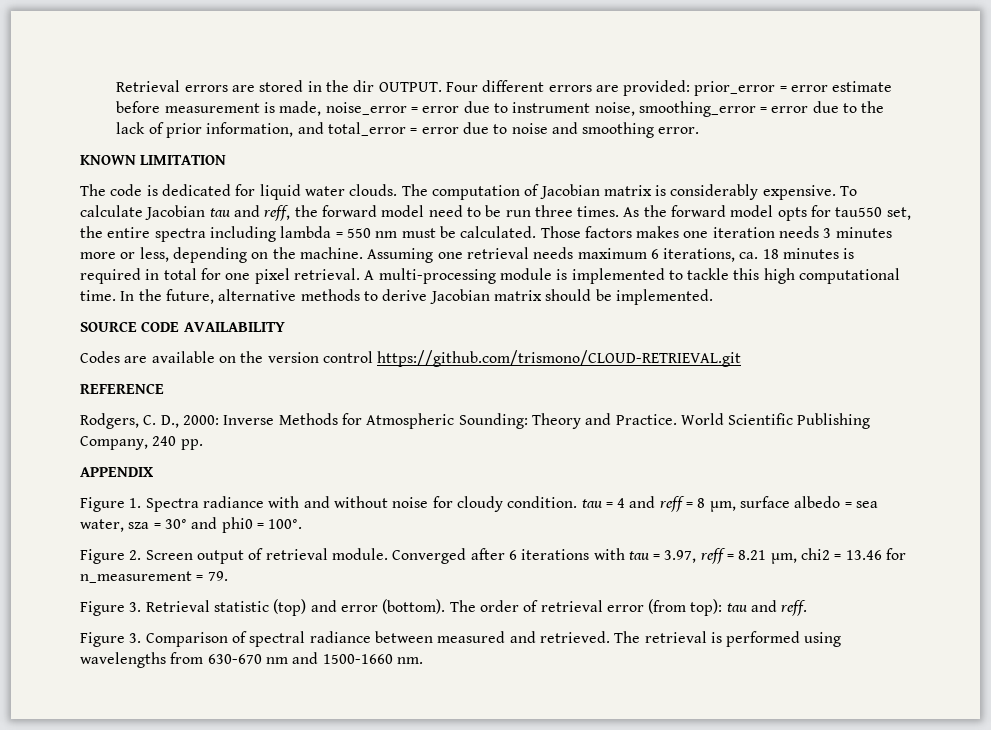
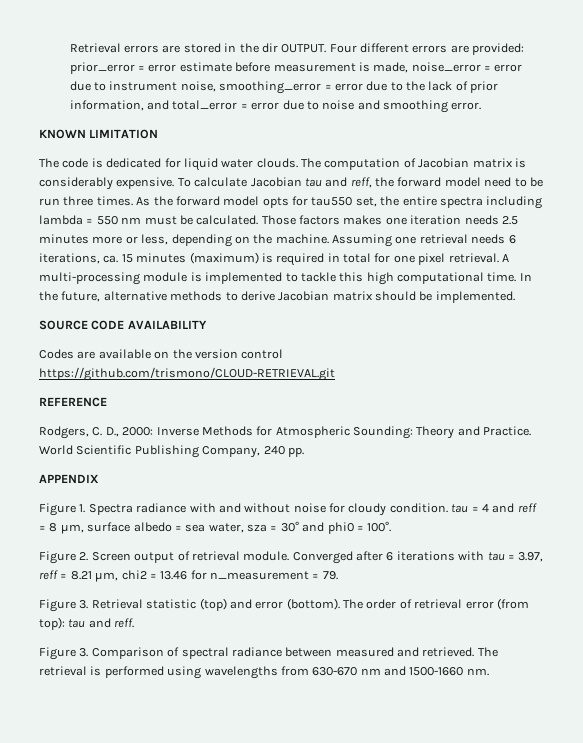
[823,228,832,238] 3 -> [501,216,518,225] 2.5
[577,248,647,259] maximum -> (506, 239) none
[762,248,840,259] 18 minutes -> [121,252,259,264] 15 minutes (maximum)

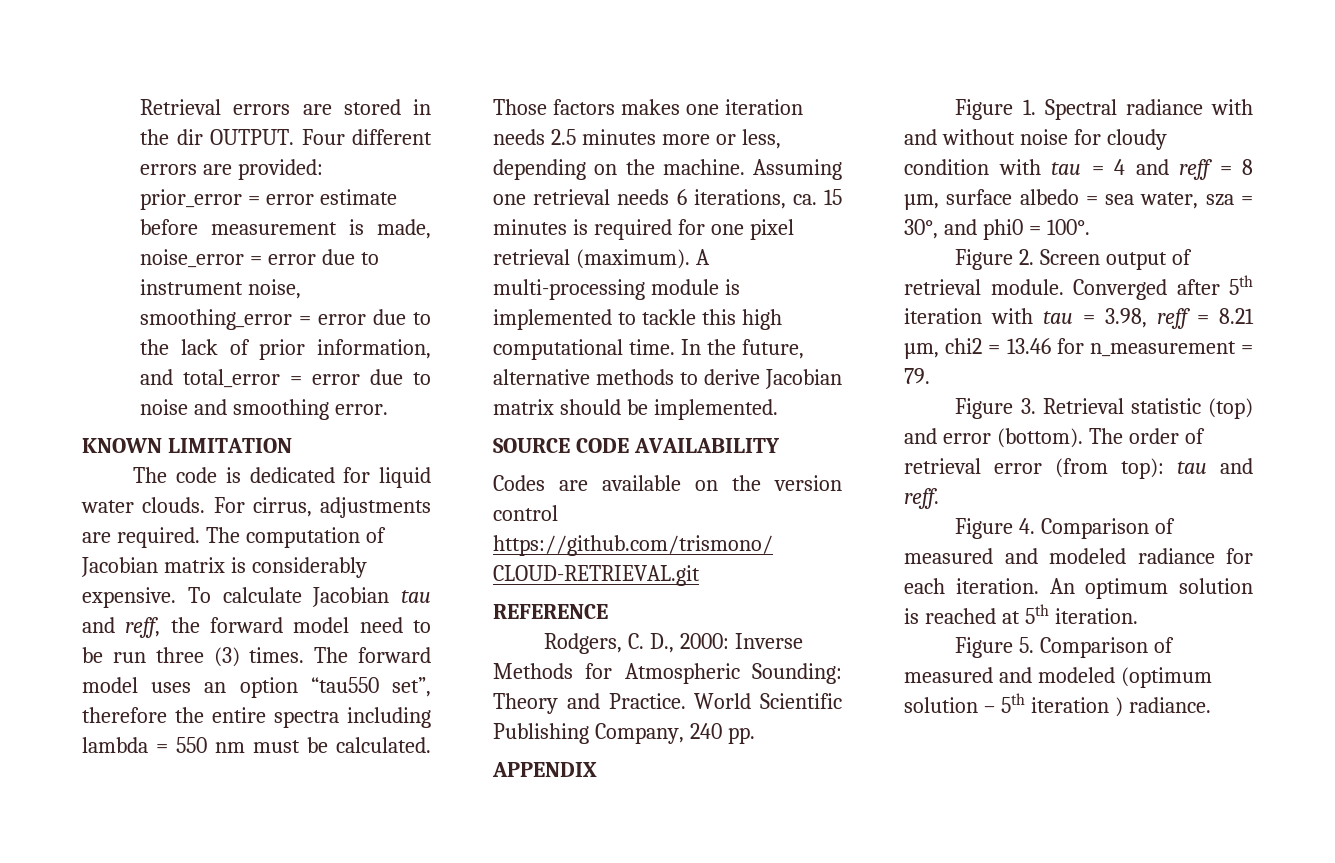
(298, 163) none -> [213,497,431,518] [82,527,200,548] For cirrus, adjustments are required.
[96,196,377,208] times. As the forward model opts for tau550 set, -> [213,647,431,667] [82,677,431,698] [82,707,167,723] (3) times. The forward model uses an option “tau550 set”, therefore
[189,252,259,264] (maximum) -> (567, 227) none
[327,253,371,263] in total -> (672, 229) none
[448,253,499,263] retrieval. -> [493,249,690,269] retrieval (maximum).
[88,504,133,515] Spectra -> [1044,99,1117,120] Spectral
[389,503,448,513] condition. -> [904,159,1041,175] condition with
[280,521,299,532] 30° -> [904,219,938,239] 30°,
[386,551,544,562] 6 iterations with tau = 3.97, -> [1229,275,1253,295] [904,308,1147,328] 5th iteration with tau = 3.98,
[79,647,498,659] [39,666,489,679] 3. Comparison of spectral radiance between measured and retrieved. The retrieval is performed using wavelengths from 630-670 nm and 1500-1660 nm. -> [1019,518,1176,539] [904,548,1253,564] [904,578,1253,599] [904,604,1138,624] [955,637,1175,658] [904,667,1212,688] [904,693,1211,717] 4. Comparison of measured and modeled radiance for each iteration. An optimum solution is reached at 5th iteration. // Figure 5. Comparison of measured and modeled (optimum solution – 5th iteration ) radiance.

